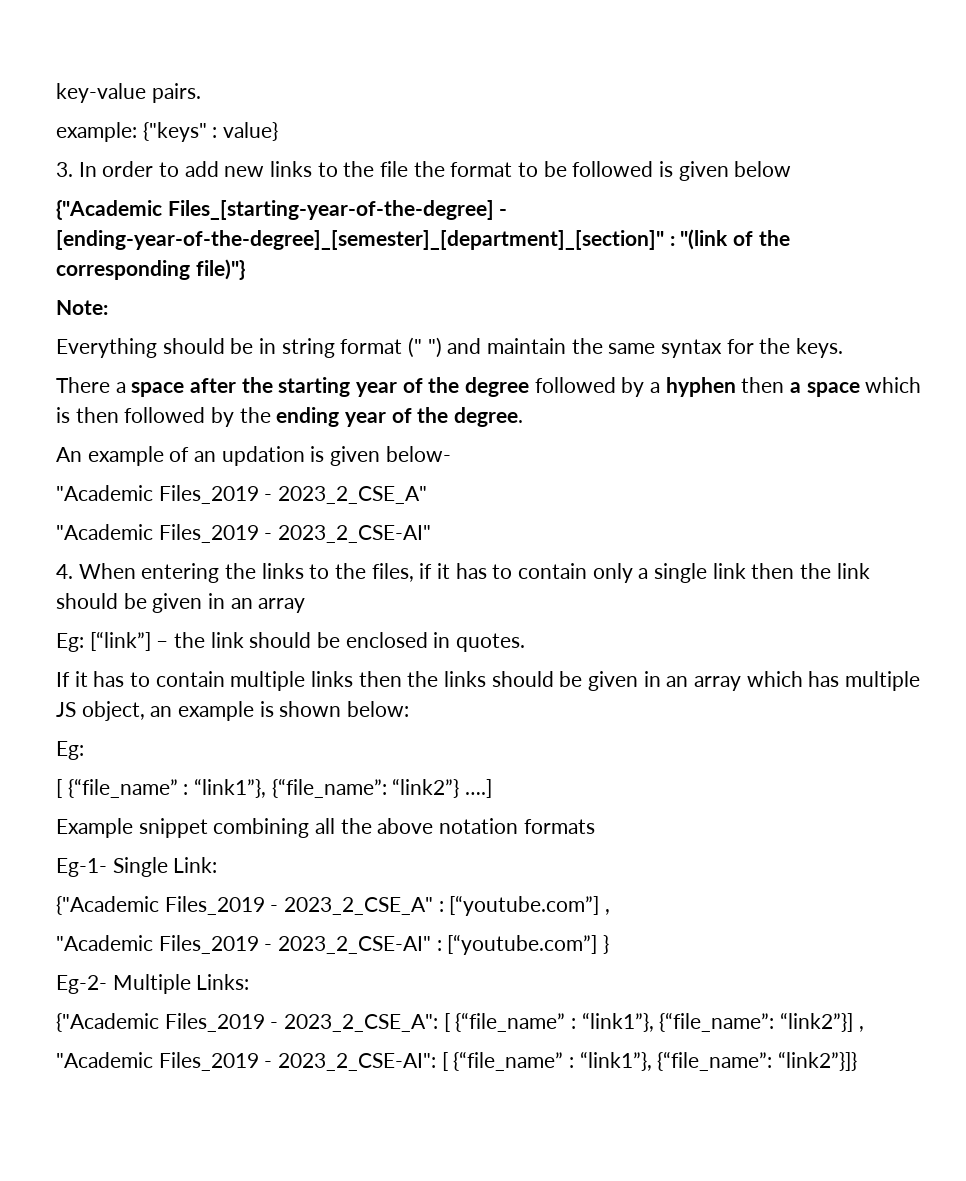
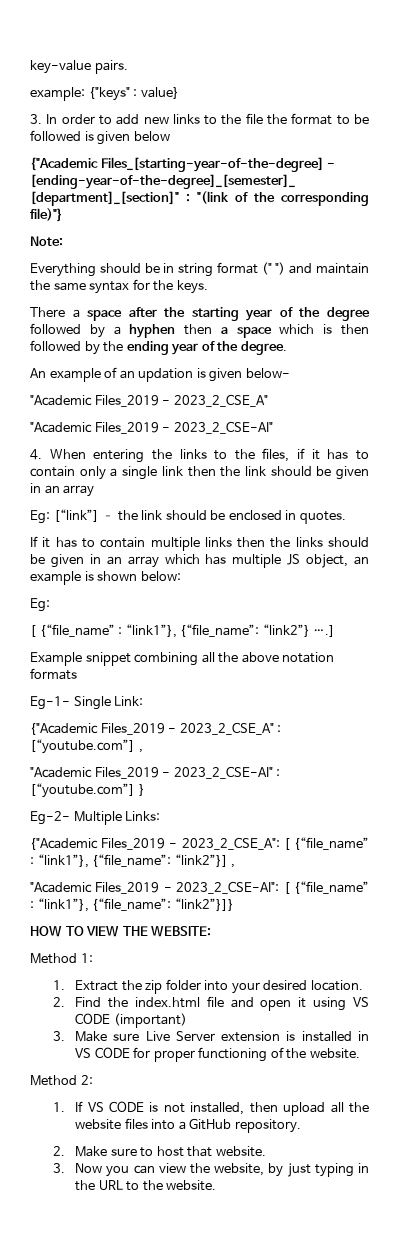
(858, 1061) none -> [30,926,212,937] [30,953,93,964] [52,979,363,994] [52,996,370,1011] [75,1013,187,1028] [52,1031,369,1042] [75,1047,360,1062] [30,1075,93,1086] [52,1101,370,1116] [75,1118,301,1133] [52,1146,266,1157] [52,1163,369,1177] [75,1180,217,1191] // HOW TO VIEW THE WEBSITE: // Method 1: // 1. Extract the zip folder into your desired location. // 2. Find the index.html file and open it using VS CODE (important) // 3. Make sure Live Server extension is installed in VS CODE for proper functioning of the website. // Method 2: // 1. If VS CODE is not installed, then upload all the website files into a GitHub repository. // 2. Make sure to host that website. // 3. Now you can view the website, by just typing in the URL to the website.

